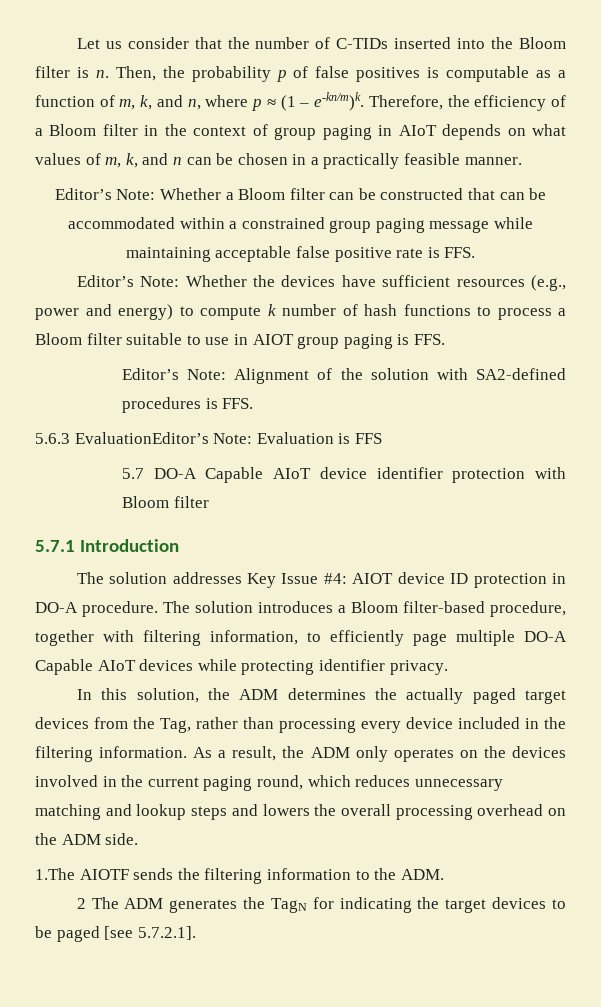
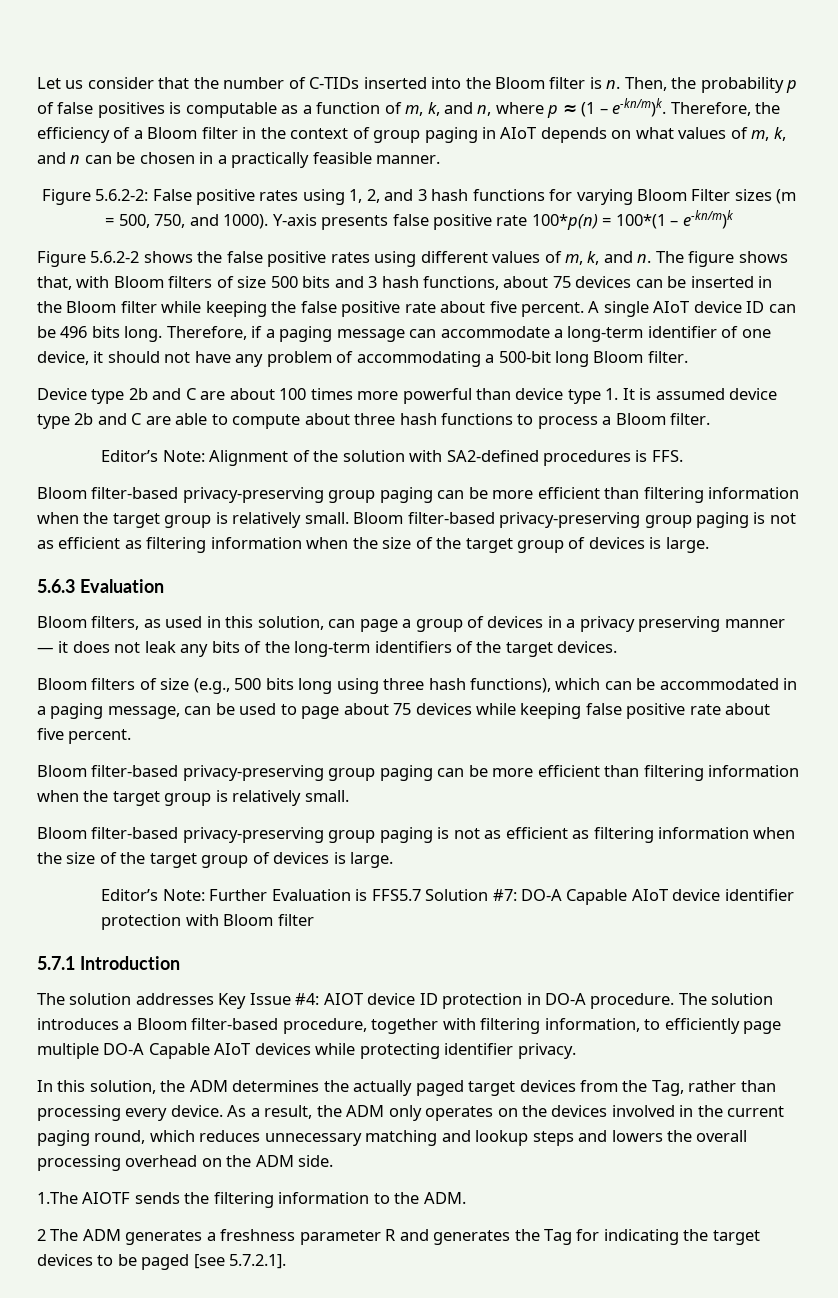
[54,188,547,200] [67,217,534,233] [125,246,476,262] [76,275,566,291] [35,304,358,320] Editor’s Note: Whether a Bloom filter can be constructed that can be accommodated within a constrained group paging message while maintaining acceptable false positive rate is FFS. // Editor’s Note: Whether the devices have sufficient resources (e.g., power and energy) to compute k number of -> [41,189,797,205] [105,210,734,230] [37,251,788,267] [37,276,773,290] [37,301,796,317] [37,326,771,342] [37,351,688,367] [37,388,778,404] [37,413,396,429] Figure 5.6.2-2: False positive rates using 1, 2, and 3 hash functions for varying Bloom Filter sizes (m = 500, 750, and 1000). Y-axis presents false positive rate 100*p(n) = 100*(1 – e-kn/m)k // Figure 5.6.2-2 shows the false positive rates using different values of m, k, and n. The figure shows that, with Bloom filters of size 500 bits and 3 hash functions, about 75 devices can be inserted in the Bloom filter while keeping the false positive rate about five percent. A single AIoT device ID can be 496 bits long. Therefore, if a paging message can accommodate a long-term identifier of one device, it should not have any problem of accommodating a 500-bit long Bloom filter. // Device type 2b and C are about 100 times more powerful than device type 1. It is assumed device type 2b and C are able to compute about three
[86,333,445,349] filter suitable to use in AIOT group paging is FFS. -> [670,413,711,425] filter.
[35,432,382,444] [121,468,144,479] 5.6.3 EvaluationEditor’s Note: Evaluation is FFS // 5.7 -> [37,487,800,503] [37,512,796,528] [37,537,709,553] [37,579,164,593] [37,616,785,632] [37,641,618,657] [37,678,798,694] [37,703,771,719] [37,728,132,744] [37,765,800,781] [37,790,349,806] [37,827,796,843] [37,852,394,868] [101,889,517,901] Bloom filter-based privacy-preserving group paging can be more efficient than filtering information when the target group is relatively small. Bloom filter-based privacy-preserving group paging is not as efficient as filtering information when the size of the target group of devices is large. // 5.6.3 Evaluation // Bloom filters, as used in this solution, can page a group of devices in a privacy preserving manner — it does not leak any bits of the long-term identifiers of the target devices. // Bloom filters of size (e.g., 500 bits long using three hash functions), which can be accommodated in a paging message, can be used to page about 75 devices while keeping false positive rate about five percent. // Bloom filter-based privacy-preserving group paging can be more efficient than filtering information when the target group is relatively small. // Bloom filter-based privacy-preserving group paging is not as efficient as filtering information when the size of the target group of devices is large. // Editor’s Note: Further Evaluation is FFS5.7 Solution #7:
[406,717,566,729] [35,746,188,762] device included in the filtering information. -> [170,1105,223,1117] device.
[243,897,307,913] the TagN -> [206,1229,573,1245] a freshness parameter R and generates the Tag

